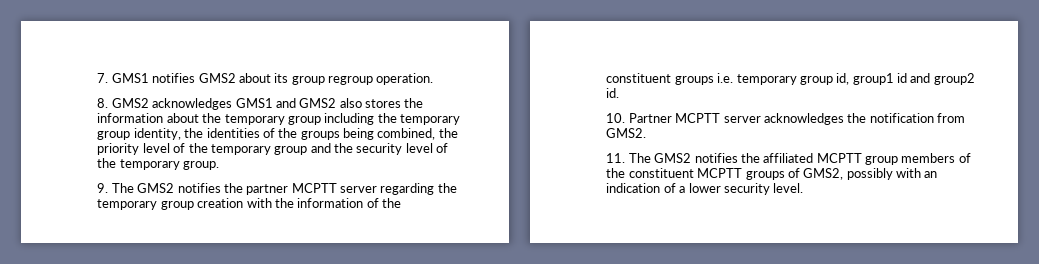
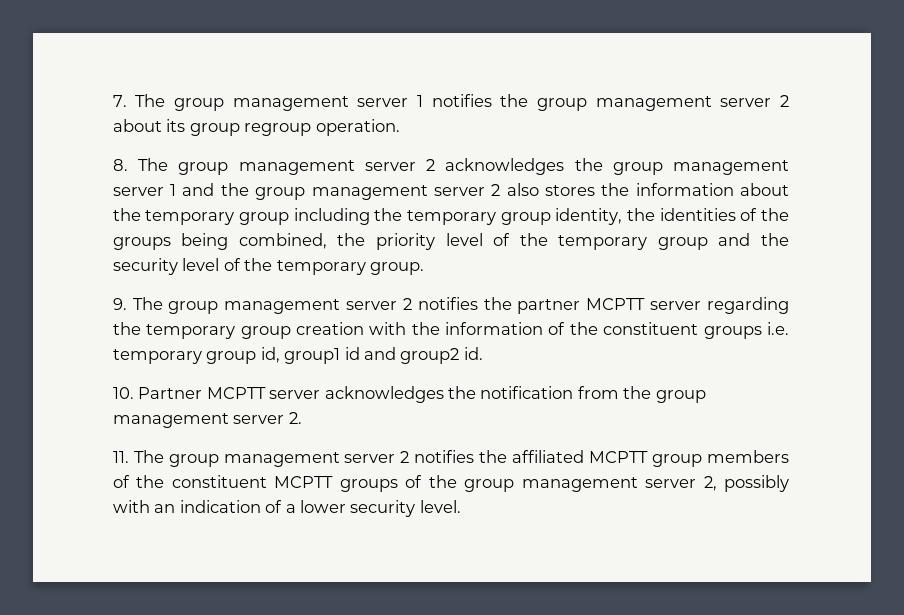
[111,73,236,83] GMS1 notifies GMS2 -> [135,94,789,111] The group management server 1 notifies the group management server 2
[111,98,337,110] GMS2 acknowledges GMS1 and GMS2 -> [137,158,790,175] [112,183,501,200] The group management server 2 acknowledges the group management server 1 and the group management server 2
[137,183,175,193] GMS2 -> [168,298,412,314] group management server 2
[606,128,647,138] [606,153,692,163] GMS2. // 11. The GMS2 -> [623,386,706,403] [112,412,302,428] [112,450,410,467] the group management server 2. // 11. The group management server 2
[803,168,844,180] GMS2, -> [428,475,717,492] the group management server 2,

